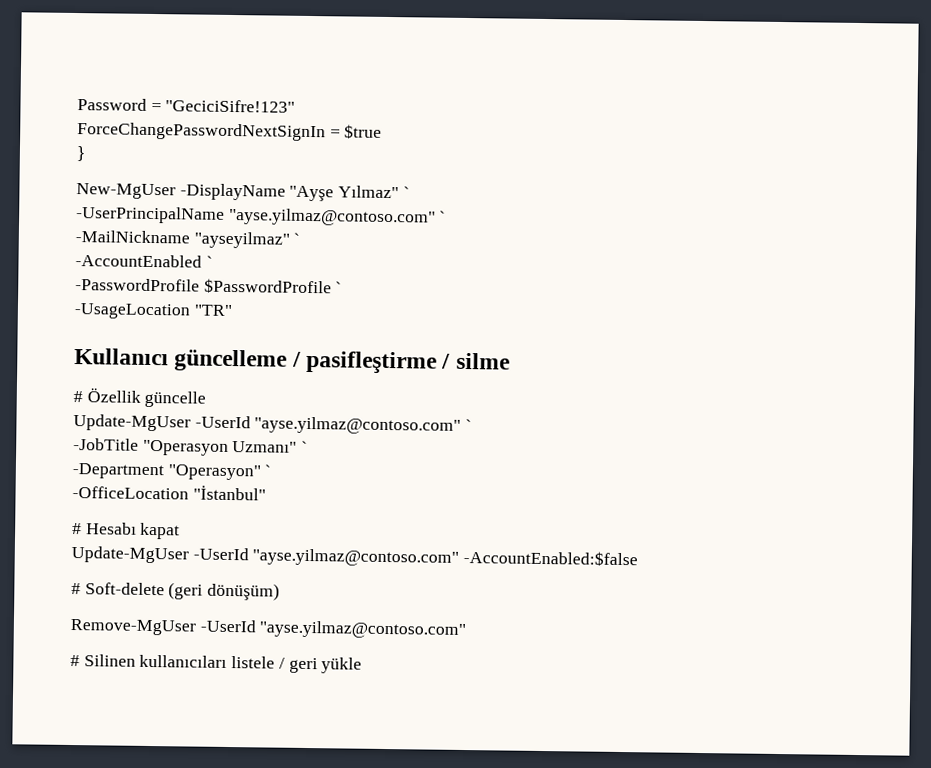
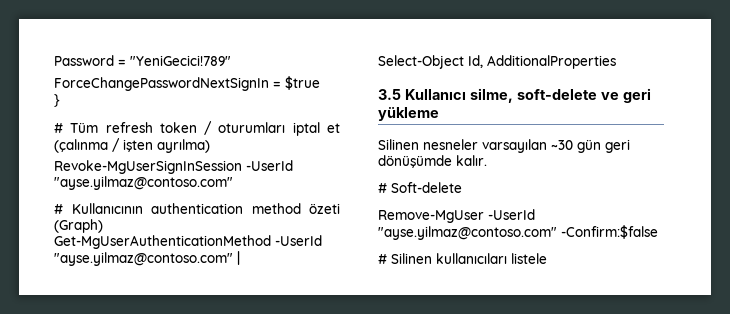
[165,99,296,113] "GeciciSifre!123" -> [130,55,231,66] "YeniGecici!789"
[76,183,410,202] [76,206,447,227] [75,230,301,249] [75,254,213,268] [75,278,343,295] [74,303,232,320] [74,348,510,375] [73,388,207,408] [73,414,473,435] [73,438,309,456] [72,463,272,481] [72,485,266,501] [72,522,181,540] [71,545,639,567] New-MgUser -DisplayName "Ayşe Yılmaz" ` // -UserPrincipalName "ayse.yilmaz@contoso.com" ` // -MailNickname "ayseyilmaz" ` // -AccountEnabled ` // -PasswordProfile $PasswordProfile ` // -UsageLocation "TR" // Kullanıcı güncelleme / pasifleştirme / silme // # Özellik güncelle // Update-MgUser -UserId "ayse.yilmaz@contoso.com" ` // -JobTitle "Operasyon Uzmanı" ` // -Department "Operasyon" ` // -OfficeLocation "İstanbul" // # Hesabı kapat // Update-MgUser -UserId "ayse.yilmaz@contoso.com" -AccountEnabled:$false -> [54,121,340,136] [54,138,210,153] [54,160,293,174] [54,176,233,190] [54,203,340,214] [54,219,103,233] [54,235,322,249] [54,251,240,266] [378,55,616,69] [378,88,651,103] [378,106,439,121] [378,139,630,153] [378,155,487,168] # Tüm refresh token / oturumları iptal et (çalınma / işten ayrılma) // Revoke-MgUserSignInSession -UserId "ayse.yilmaz@contoso.com" // # Kullanıcının authentication method özeti (Graph) // Get-MgUserAuthenticationMethod -UserId "ayse.yilmaz@contoso.com" | // Select-Object Id, AdditionalProperties // 3.5 Kullanıcı silme, soft-delete ve geri yükleme // Silinen nesneler varsayılan ~30 gün geri dönüşümde kalır.
[168,582,281,601] (geri dönüşüm) -> (462, 187) none
(467, 630) none -> [561,225,658,239] -Confirm:$false
[278,657,363,674] / geri yükle -> (547, 258) none

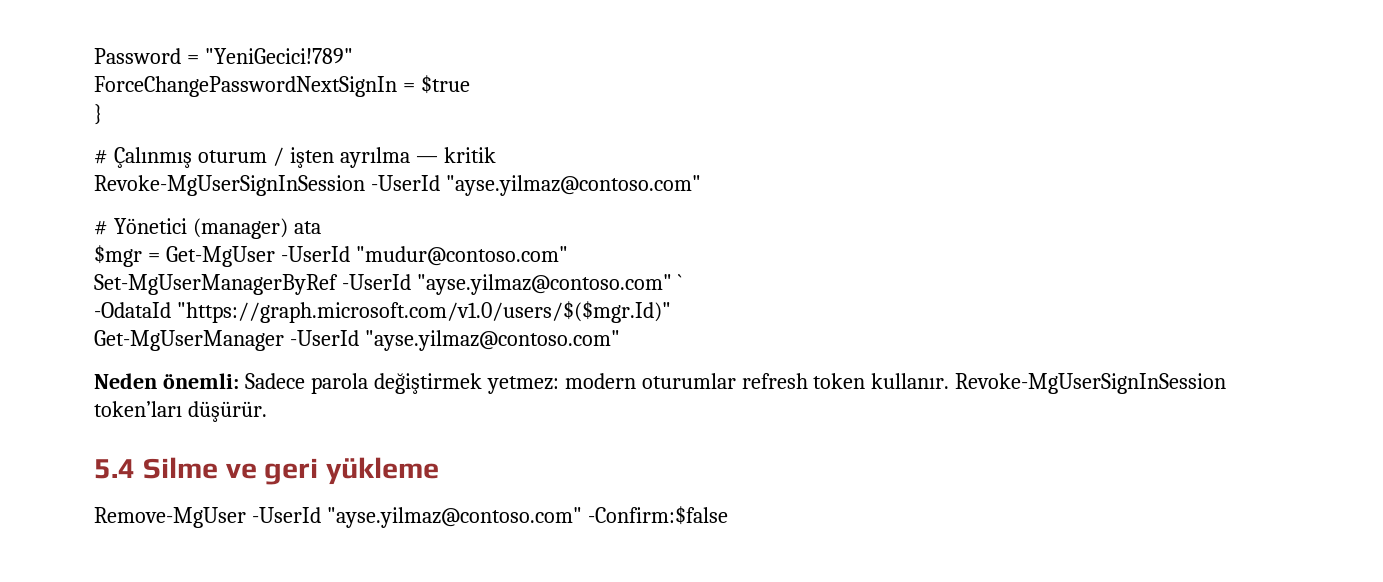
[70,121,340,136] [54,138,210,153] [54,160,293,174] [54,176,233,190] [54,203,340,214] [54,219,103,233] [54,235,322,249] [54,251,240,266] [378,55,616,69] [378,88,651,103] [378,106,439,121] [378,139,630,153] [378,155,487,168] [378,182,462,193] Tüm refresh token / oturumları iptal et (çalınma / işten ayrılma) // Revoke-MgUserSignInSession -UserId "ayse.yilmaz@contoso.com" // # Kullanıcının authentication method özeti (Graph) // Get-MgUserAuthenticationMethod -UserId "ayse.yilmaz@contoso.com" | // Select-Object Id, AdditionalProperties // 3.5 Kullanıcı silme, soft-delete ve geri yükleme // Silinen nesneler varsayılan ~30 gün geri dönüşümde kalır. // # Soft-delete -> [113,147,496,168] [94,175,701,196] [94,218,321,239] [94,245,568,267] [94,274,682,295] [94,301,671,323] [94,330,620,351] [94,373,1227,394] [94,401,267,422] [94,457,440,485] Çalınmış oturum / işten ayrılma — kritik // Revoke-MgUserSignInSession -UserId "ayse.yilmaz@contoso.com" // # Yönetici (manager) ata // $mgr = Get-MgUser -UserId "mudur@contoso.com" // Set-MgUserManagerByRef -UserId "ayse.yilmaz@contoso.com" ` // -OdataId "https://graph.microsoft.com/v1.0/users/$($mgr.Id)" // Get-MgUserManager -UserId "ayse.yilmaz@contoso.com" // Neden önemli: Sadece parola değiştirmek yetmez: modern oturumlar refresh token kullanır. Revoke-MgUserSignInSession token’ları düşürür. // 5.4 Silme ve geri yükleme
[378,253,547,264] // # Silinen kullanıcıları listele -> (728, 515) none

